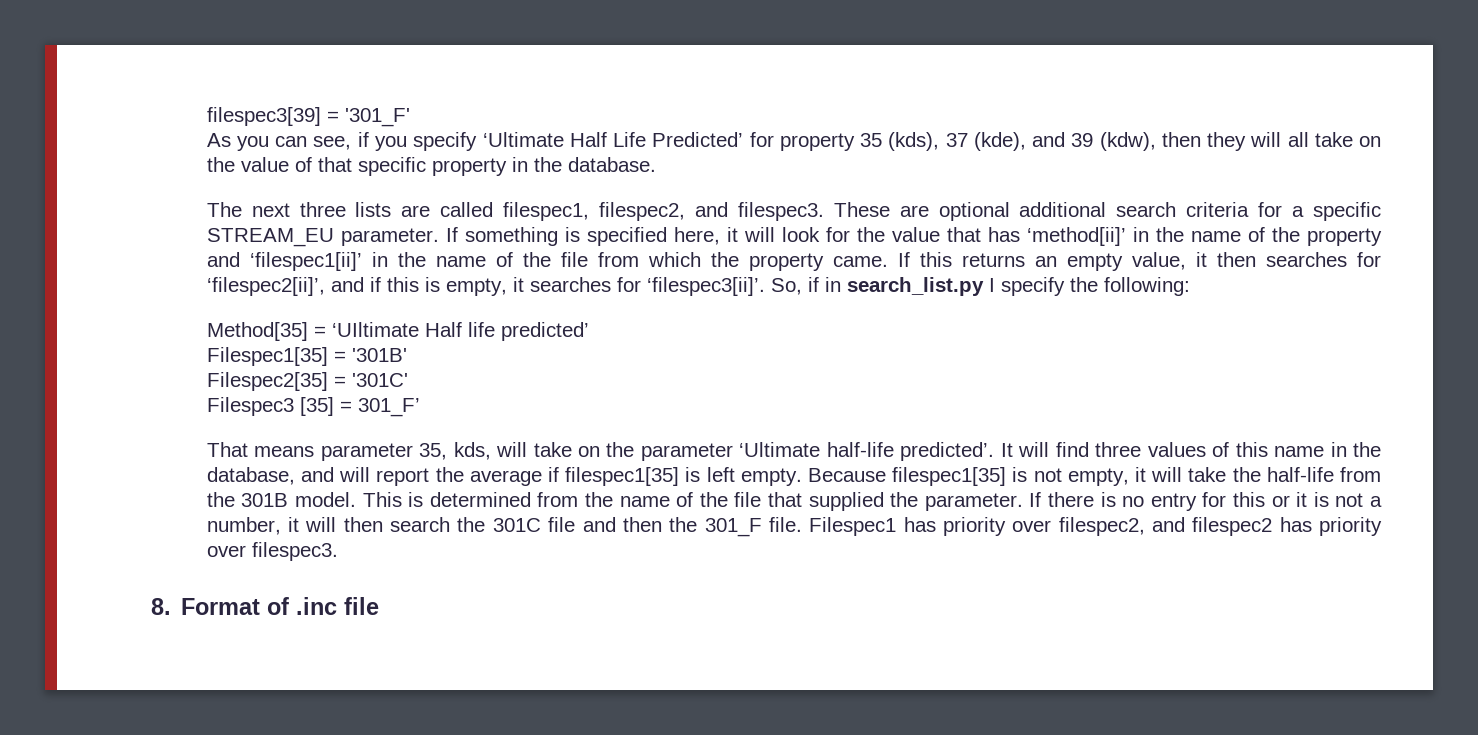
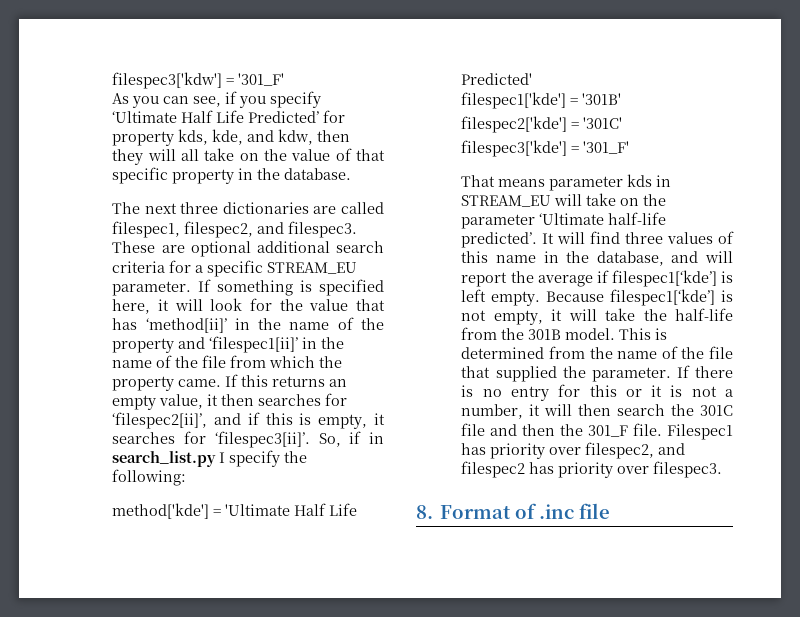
[206,107,321,126] filespec3[39] -> [112,72,223,89] filespec3['kdw']
[859,132,1156,151] 35 (kds), 37 (kde), and 39 (kdw), -> [178,129,314,145] kds, kde, and kdw,
[355,202,392,217] lists -> [222,202,309,214] dictionaries
[206,322,589,341] [206,347,328,366] Method[35] = ‘UIltimate Half life predicted’ // Filespec1[35] -> [112,503,358,519] [461,73,533,85] [461,92,567,109] method['kde'] = 'Ultimate Half Life Predicted' // filespec1['kde']
[206,372,328,391] Filespec2[35] -> [461,116,568,133] filespec2['kde']
[206,397,420,417] Filespec3 [35] = 301_F’ -> [461,140,630,157] filespec3['kde'] = '301_F'
[419,442,491,460] 35, kds, -> [627,174,672,187] [461,195,552,207] kds in STREAM_EU
[565,467,680,486] filespec1[35] -> [611,270,717,287] filespec1[‘kde’]
[892,467,1007,486] filespec1[35] -> [610,289,716,306] filespec1[‘kde’]

